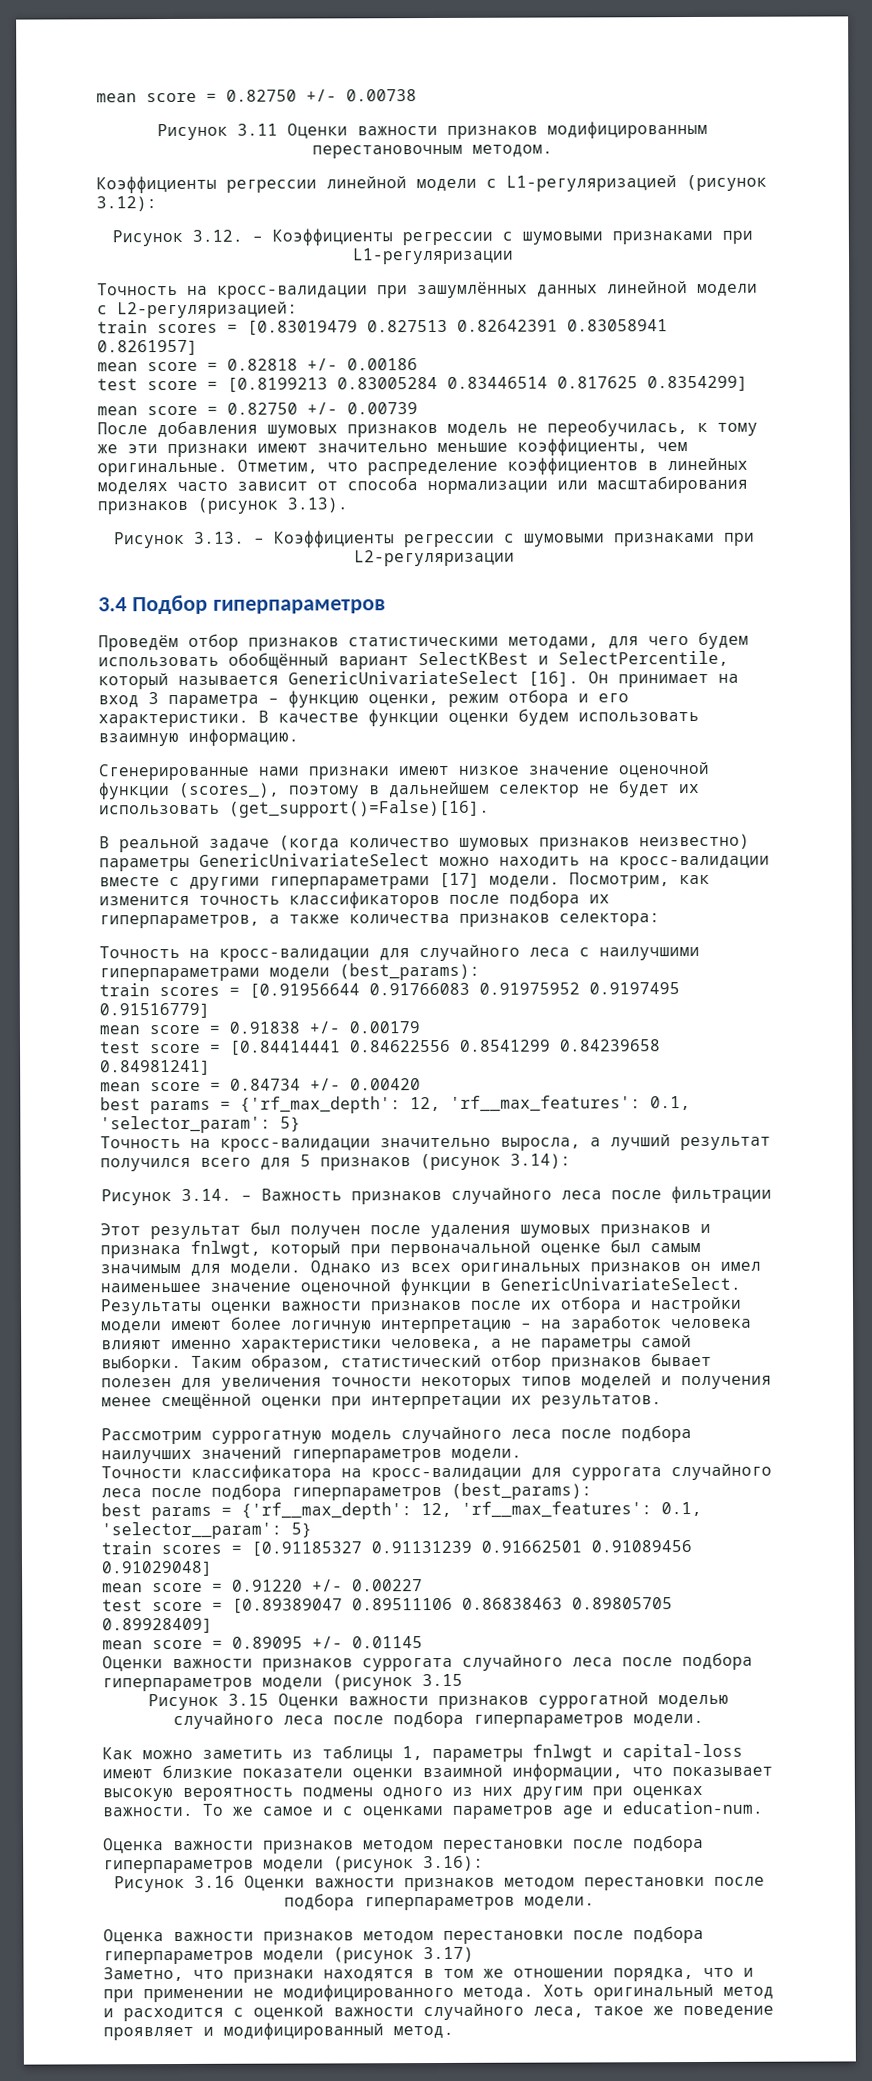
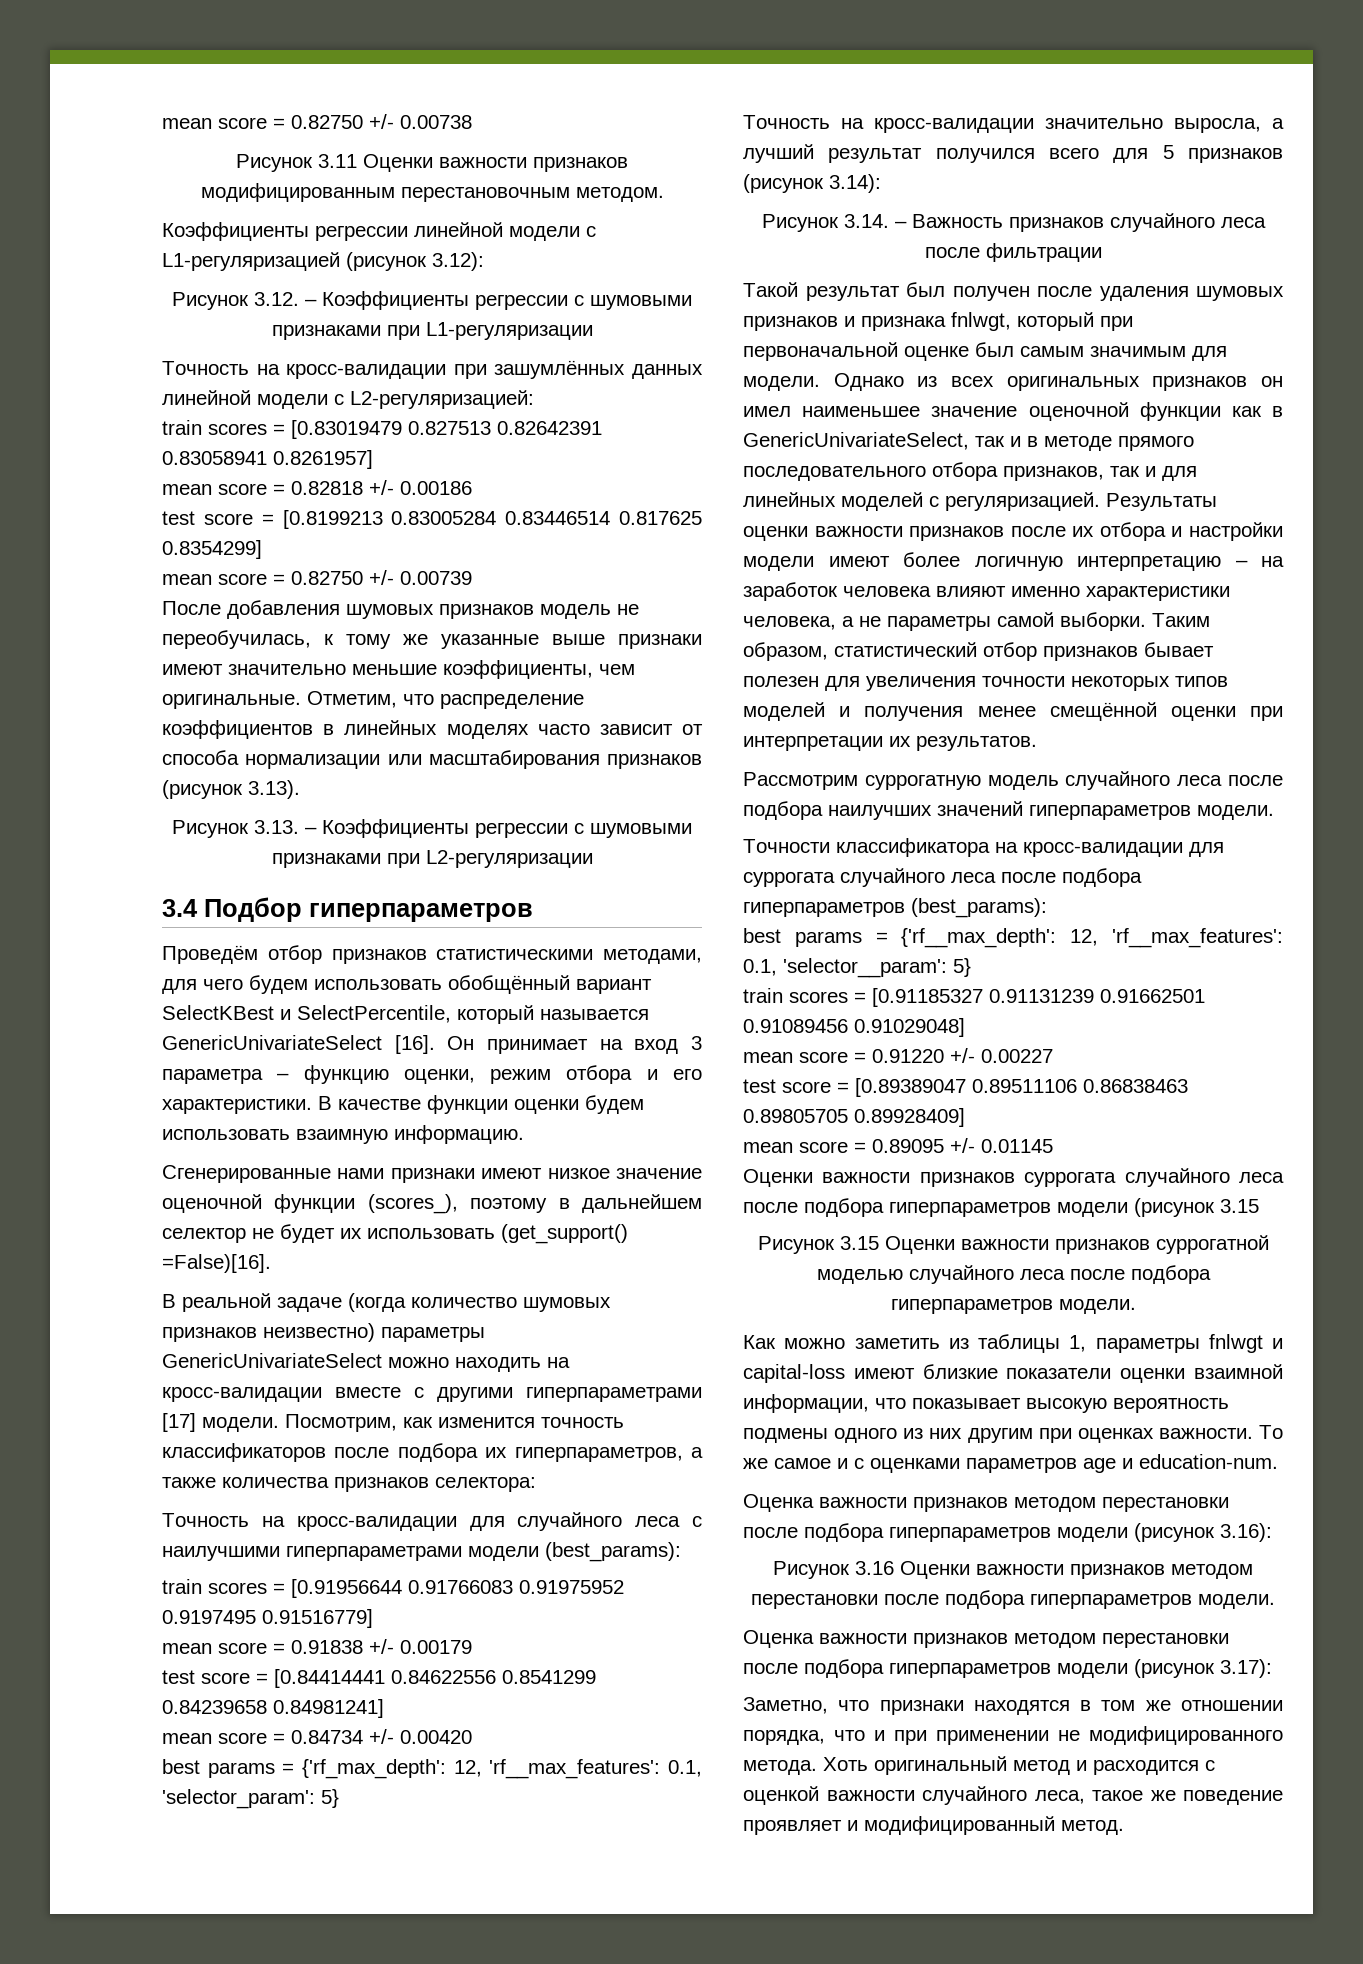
[127,444,158,454] эти -> [441,634,605,649] указанные выше
[229,799,490,818] (get_support()=False)[16]. -> [501,1224,628,1244] [162,1254,271,1273] (get_support() =False)[16].
[100,1223,141,1236] Этот -> [743,282,798,297] Такой
[480,1276,741,1291] в GenericUnivariateSelect. -> [1231,406,1283,417] [743,432,1194,451] [743,462,1197,481] [743,492,1100,511] как в GenericUnivariateSelect, так и в методе прямого последовательного отбора признаков, так и для линейных моделей с регуляризацией.
[423,1946,474,1963] 3.17) -> [1220,1659,1272,1678] 3.17):

